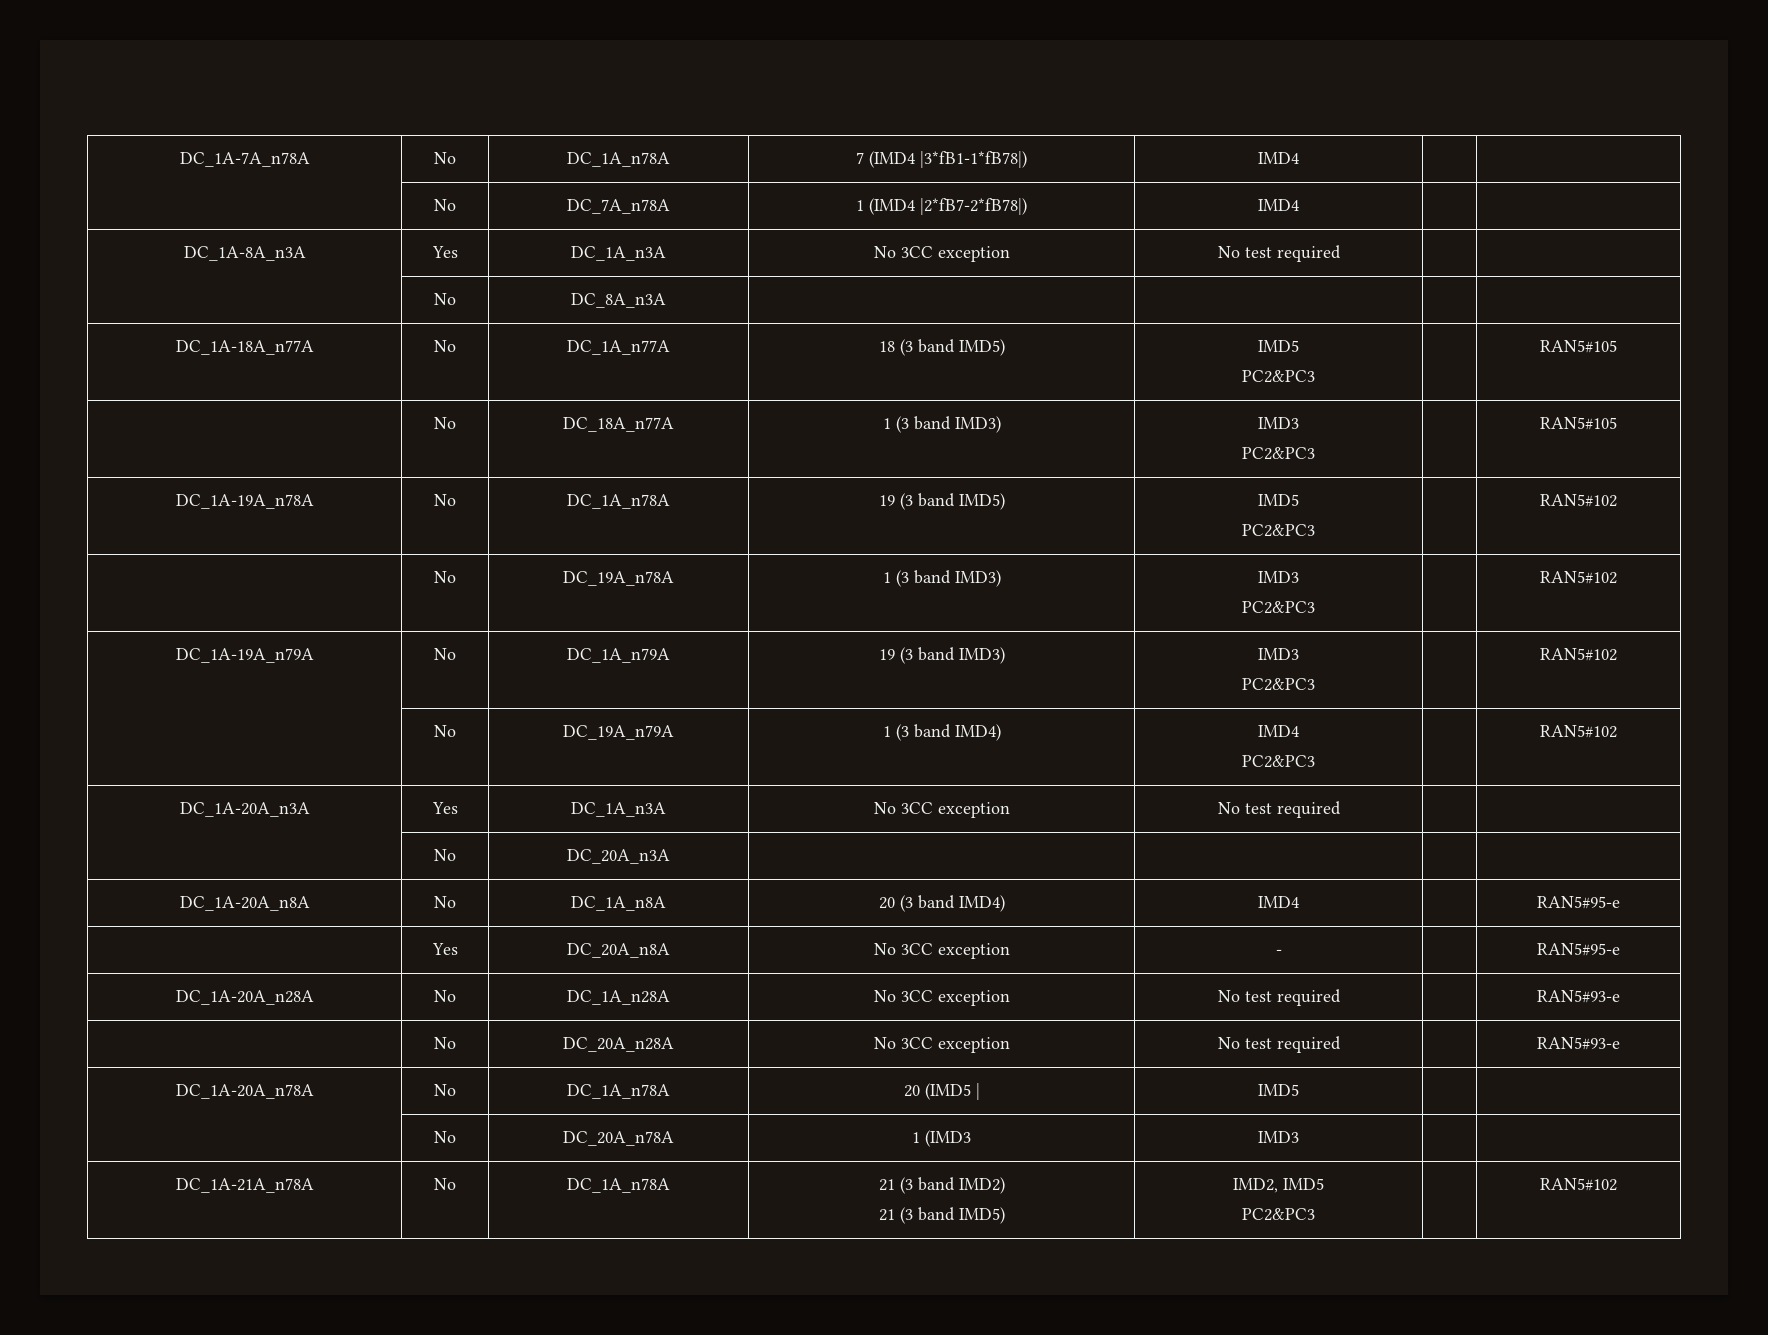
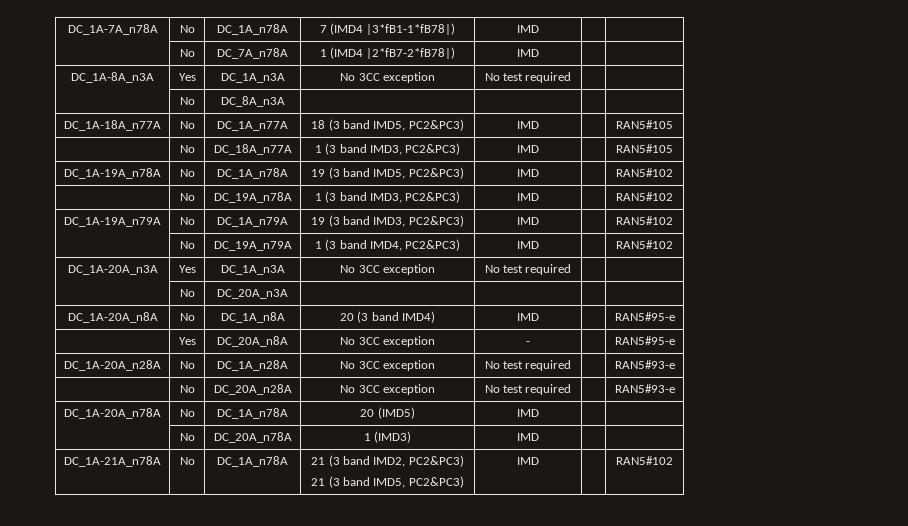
[1258,152,1299,164] IMD4 -> [517,25,539,33] IMD
[1258,199,1299,211] IMD4 -> [517,49,539,57] IMD
[958,339,1005,356] [1258,340,1299,352] [1242,370,1315,383] IMD5) | IMD5 // PC2&PC3 -> [373,119,464,131] [517,121,539,129] IMD5, PC2&PC3) | IMD
[954,416,1001,433] [1258,417,1299,429] [1242,447,1315,460] IMD3) | IMD3 // PC2&PC3 -> [369,143,461,155] [517,145,539,153] IMD3, PC2&PC3) | IMD
[958,493,1005,510] [1258,494,1299,506] [1242,524,1315,537] IMD5) | IMD5 // PC2&PC3 -> [373,167,464,179] [517,169,539,177] IMD5, PC2&PC3) | IMD
[954,570,1001,587] [1258,571,1299,583] [1242,601,1315,614] IMD3) | IMD3 // PC2&PC3 -> [369,191,461,203] [517,193,539,201] IMD3, PC2&PC3) | IMD
[958,647,1005,664] [1258,648,1299,660] [1242,678,1315,691] IMD3) | IMD3 // PC2&PC3 -> [373,215,464,227] [517,217,539,225] IMD3, PC2&PC3) | IMD
[954,724,1001,741] [1258,725,1299,737] [1242,755,1315,768] IMD4) | IMD4 // PC2&PC3 -> [369,239,461,251] [517,241,539,249] IMD4, PC2&PC3) | IMD
[1258,896,1299,908] IMD4 -> [517,313,539,321] IMD
[924,1083,980,1100] [1258,1084,1299,1096] (IMD5 | | IMD5 -> [377,407,415,419] [517,409,539,417] (IMD5) | IMD
[925,1130,971,1147] [1258,1131,1299,1143] (IMD3 | IMD3 -> [374,431,412,443] [517,433,539,441] (IMD3) | IMD
[958,1177,1005,1194] [878,1207,1005,1224] [1233,1178,1324,1193] [1242,1208,1315,1221] IMD2) // 21 (3 band IMD5) | IMD2, IMD5 // PC2&PC3 -> [373,455,464,467] [311,476,464,488] [517,457,539,465] IMD2, PC2&PC3) // 21 (3 band IMD5, PC2&PC3) | IMD

